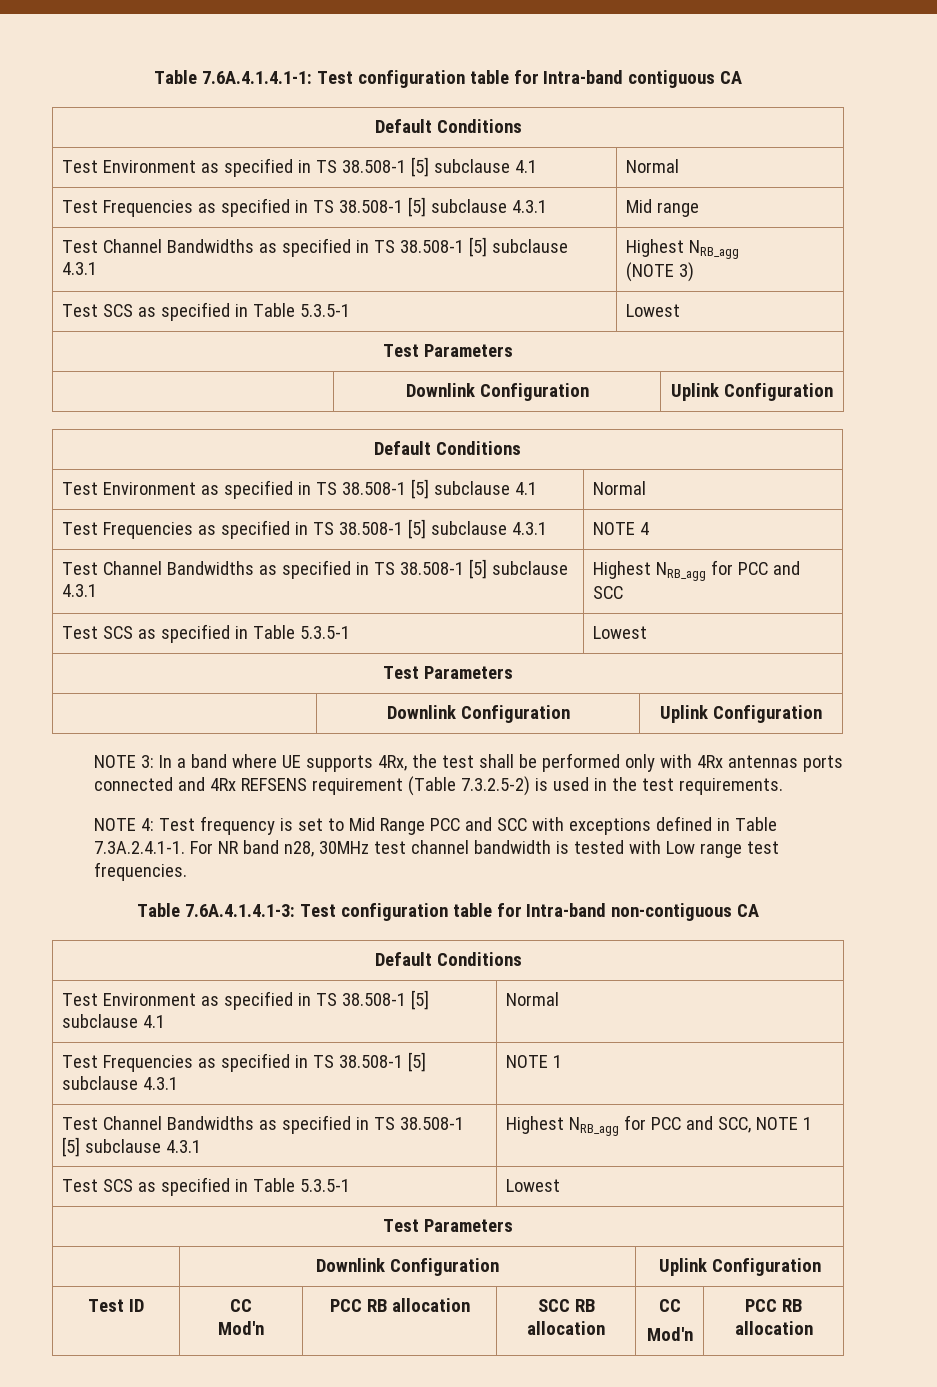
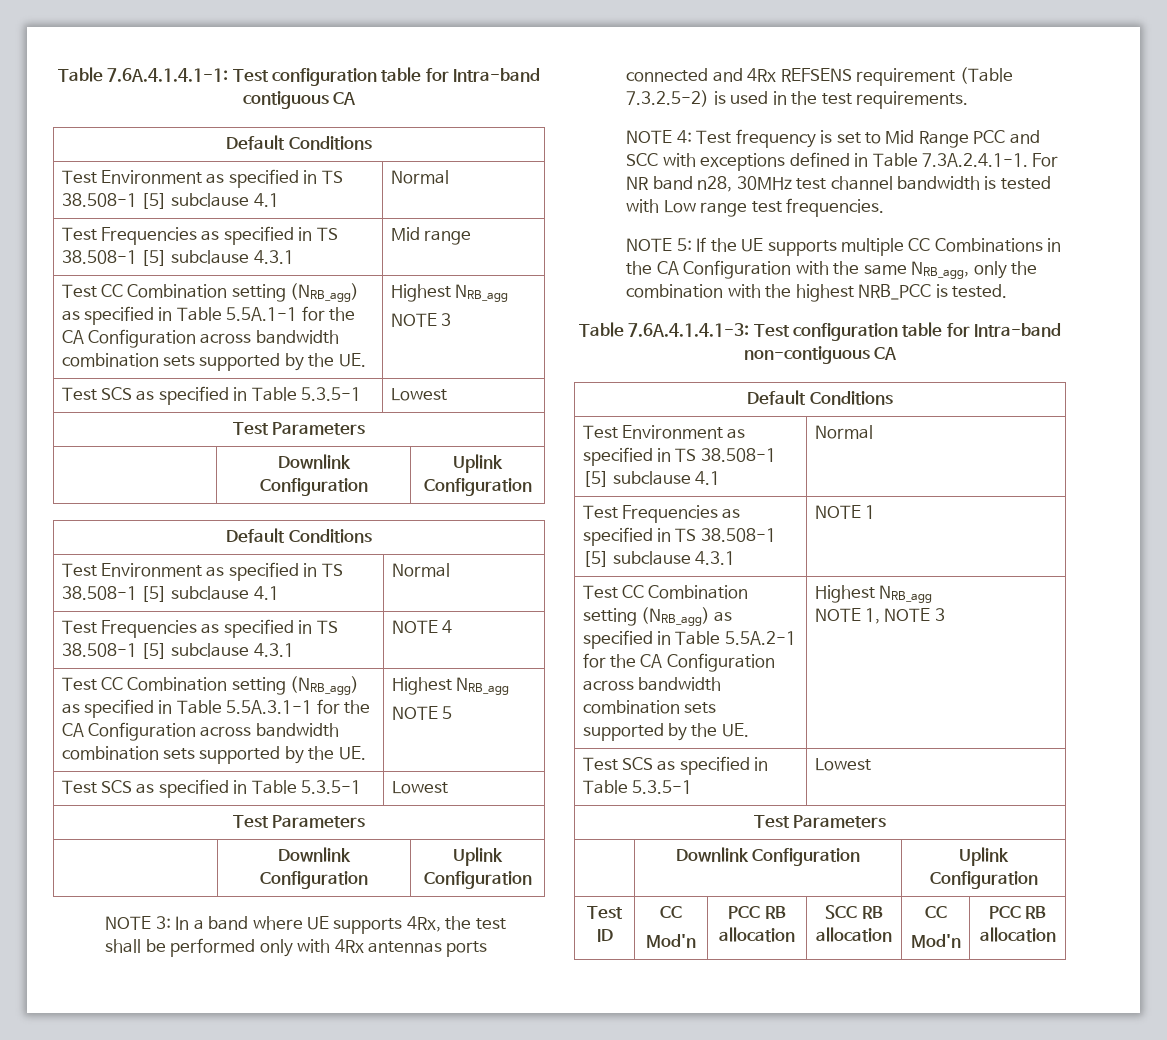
[103,237,569,257] [62,262,98,275] [626,239,740,259] [626,262,695,282] Channel Bandwidths as specified in TS 38.508-1 [5] subclause 4.3.1 | Highest NRB_agg // (NOTE 3) -> [101,283,360,302] [61,306,356,325] [61,329,339,348] [61,353,366,371] [390,284,509,302] [390,313,452,327] CC Combination setting (NRB_agg) as specified in Table 5.5A.1-1 for the CA Configuration across bandwidth combination sets supported by the UE. | Highest NRB_agg // NOTE 3
[103,559,569,579] [62,584,98,597] [593,560,801,581] [593,586,624,599] Channel Bandwidths as specified in TS 38.508-1 [5] subclause 4.3.1 | Highest NRB_agg for PCC and SCC -> [101,676,360,695] [61,699,371,718] [61,722,339,741] [61,746,366,764] [391,677,510,695] [391,706,453,720] CC Combination setting (NRB_agg) as specified in Table 5.5A.3.1-1 for the CA Configuration across bandwidth combination sets supported by the UE. | Highest NRB_agg // NOTE 5
(188, 871) none -> [626,237,1062,256] [626,260,1037,279] [626,284,1008,302] // NOTE 5: If the UE supports multiple CC Combinations in the CA Configuration with the same NRB_agg, only the combination with the highest NRB_PCC is tested.
[103,1115,465,1134] [62,1137,202,1157] [506,1115,813,1136] Channel Bandwidths as specified in TS 38.508-1 [5] subclause 4.3.1 | Highest NRB_agg for PCC and SCC, NOTE 1 -> [622,585,749,599] [582,607,733,626] [582,630,796,649] [582,653,775,672] [582,677,722,691] [582,700,717,714] [582,723,749,741] [814,585,933,603] [814,608,945,624] CC Combination setting (NRB_agg) as specified in Table 5.5A.2-1 for the CA Configuration across bandwidth combination sets supported by the UE. | Highest NRB_agg // NOTE 1, NOTE 3

